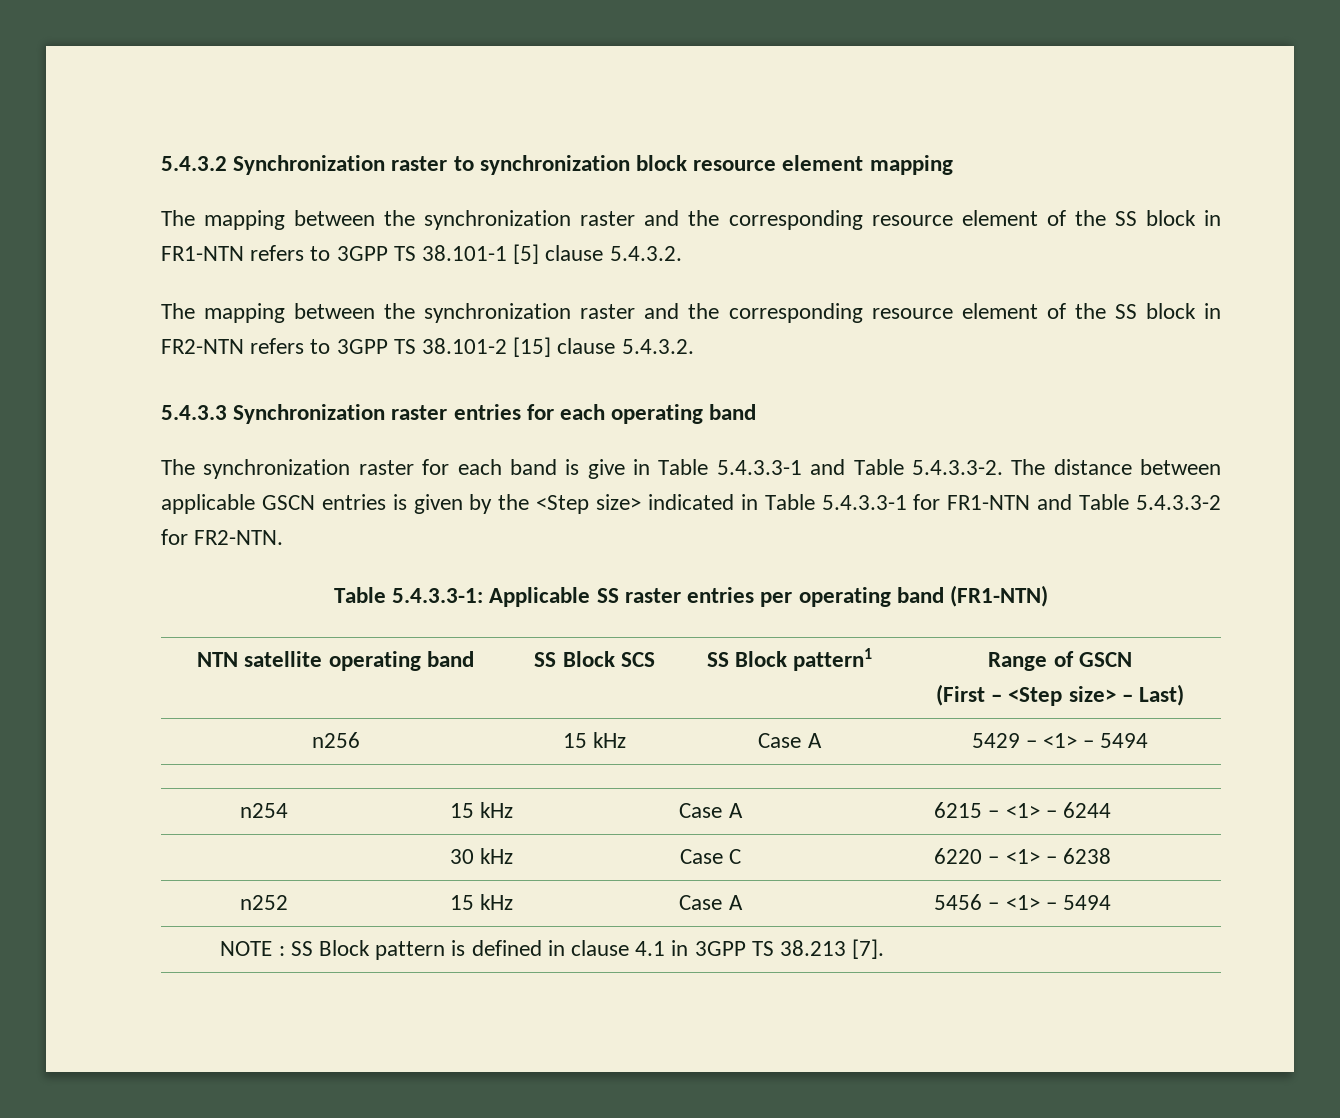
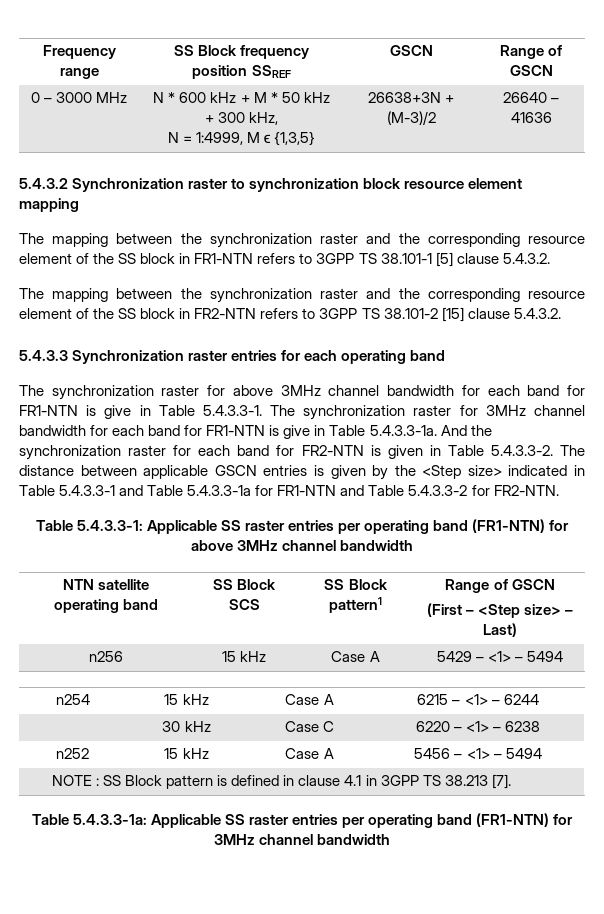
(161, 163) none -> [42,45,116,59] [59,68,99,79] [173,45,310,59] [192,65,291,79] [389,45,433,56] [499,45,563,59] [509,65,553,76] [30,92,128,103] [153,92,330,103] [204,112,279,125] [167,131,316,146] [367,92,455,103] [386,111,436,125] [502,92,560,103] [510,112,552,123] Frequency range | SS Block frequency position SSREF | GSCN | Range of GSCN // 0 – 3000 MHz | N * 600 kHz + M * 50 kHz + 300 kHz, // N = 1:4999, M ϵ {1,3,5} | 26638+3N + (M-3)/2 | 26640 – 41636 //
[457,459,846,479] each band is give in Table 5.4.3.3-1 and -> [232,385,586,396] [19,405,585,420] [19,425,492,439] [19,445,441,460] above 3MHz channel bandwidth for each band for FR1-NTN is give in Table 5.4.3.3-1. The synchronization raster for 3MHz channel bandwidth for each band for FR1-NTN is give in Table 5.4.3.3-1a. And the synchronization raster for each band for FR2-NTN is given in
(907, 502) none -> [119,485,252,496] and Table 5.4.3.3-1a
(1048, 596) none -> [549,520,570,531] [190,540,414,551] for above 3MHz channel bandwidth
(885, 949) none -> [31,813,574,828] [213,834,391,845] // Table 5.4.3.3-1a: Applicable SS raster entries per operating band (FR1-NTN) for 3MHz channel bandwidth

